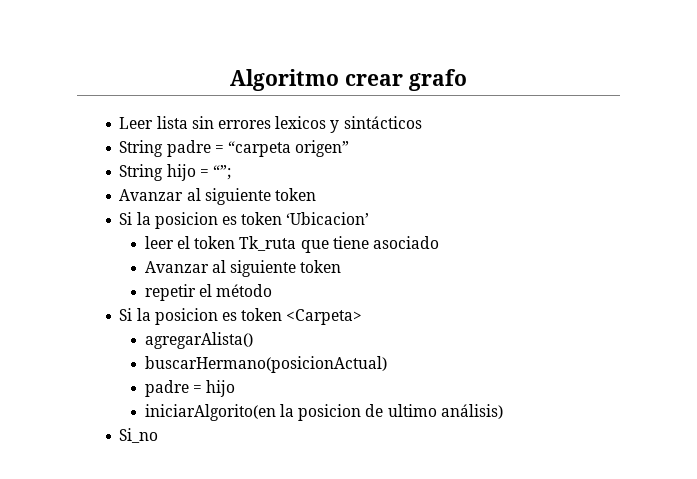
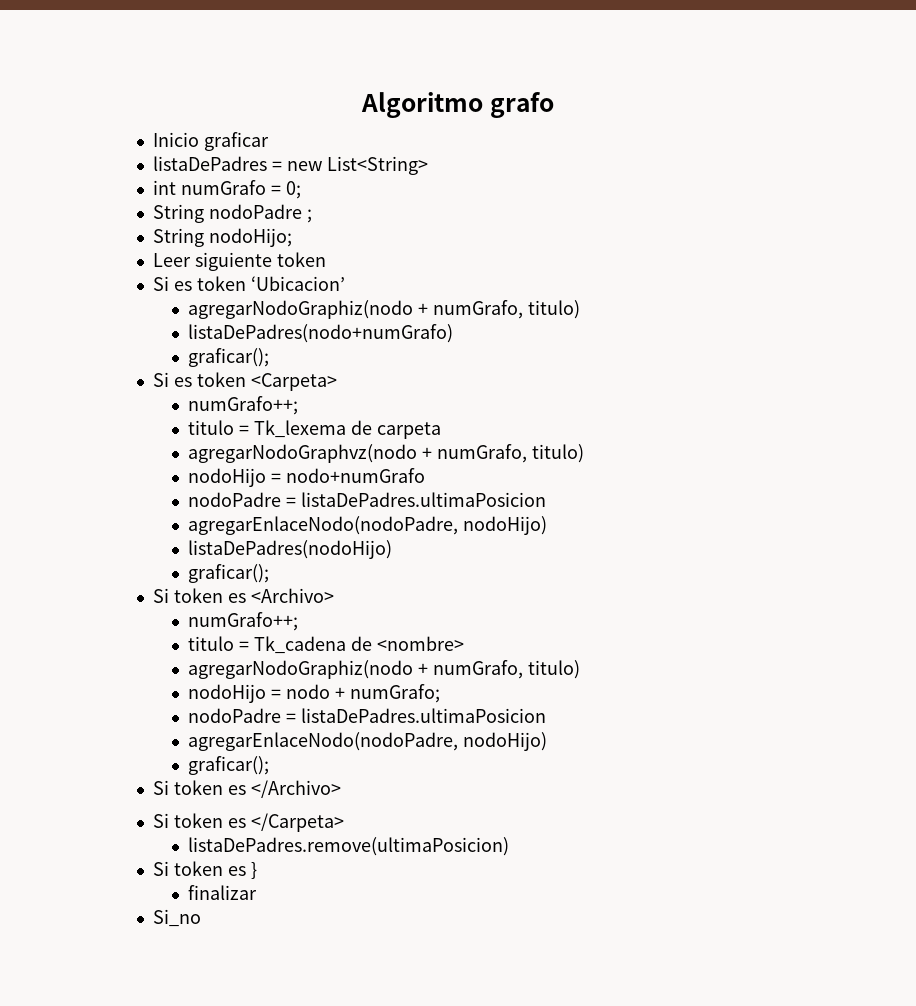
[345,74,403,86] crear -> (484, 105) none
[119,116,422,133] [119,140,350,157] [119,164,232,181] [119,188,201,201] Leer lista sin errores lexicos y sintácticos // String padre = “carpeta origen” // String hijo = “”; // Avanzar al -> [153,132,269,151] [153,156,428,175] [153,180,301,199] [153,204,312,223] [153,228,292,247] [153,253,192,267] Inicio graficar // listaDePadres = new List<String> // int numGrafo = 0; // String nodoPadre ; // String nodoHijo; // Leer
[136,212,218,229] la posicion -> (170, 283) none
[144,236,439,253] [144,260,342,277] [144,284,273,301] [119,308,218,325] leer el token Tk_ruta que tiene asociado // Avanzar al siguiente token // repetir el método // Si la posicion -> [188,300,581,319] [188,324,454,343] [188,348,270,367] [153,372,170,387] agregarNodoGraphiz(nodo + numGrafo, titulo) // listaDePadres(nodo+numGrafo) // graficar(); // Si
[144,332,253,349] [144,356,387,373] [144,380,236,397] [144,404,503,421] agregarAlista() // buscarHermano(posicionActual) // padre = hijo // iniciarAlgorito(en la posicion de ultimo análisis) -> [188,396,299,415] [188,420,441,439] [188,444,585,463] [188,468,426,487] [188,492,547,507] [188,516,548,535] [188,540,393,559] [188,564,270,583] [153,588,334,603] [188,612,299,631] [188,636,464,654] [188,660,581,679] [188,684,440,703] [188,708,547,723] [188,732,548,751] [188,756,270,775] [153,780,341,798] [153,813,344,832] [188,837,510,856] [153,861,257,879] [188,885,258,900] numGrafo++; // titulo = Tk_lexema de carpeta // agregarNodoGraphvz(nodo + numGrafo, titulo) // nodoHijo = nodo+numGrafo // nodoPadre = listaDePadres.ultimaPosicion // agregarEnlaceNodo(nodoPadre, nodoHijo) // listaDePadres(nodoHijo) // graficar(); // Si token es <Archivo> // numGrafo++; // titulo = Tk_cadena de <nombre> // agregarNodoGraphiz(nodo + numGrafo, titulo) // nodoHijo = nodo + numGrafo; // nodoPadre = listaDePadres.ultimaPosicion // agregarEnlaceNodo(nodoPadre, nodoHijo) // graficar(); // Si token es </Archivo> // Si token es </Carpeta> // listaDePadres.remove(ultimaPosicion) // Si token es } // finalizar

